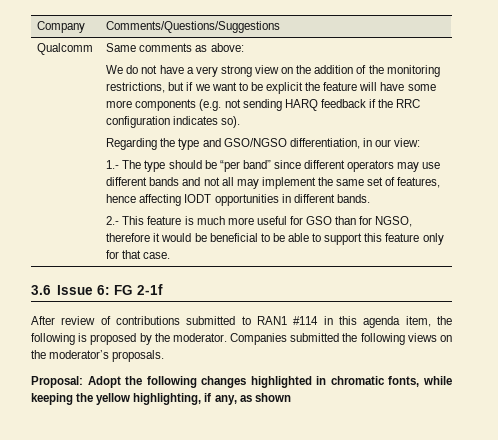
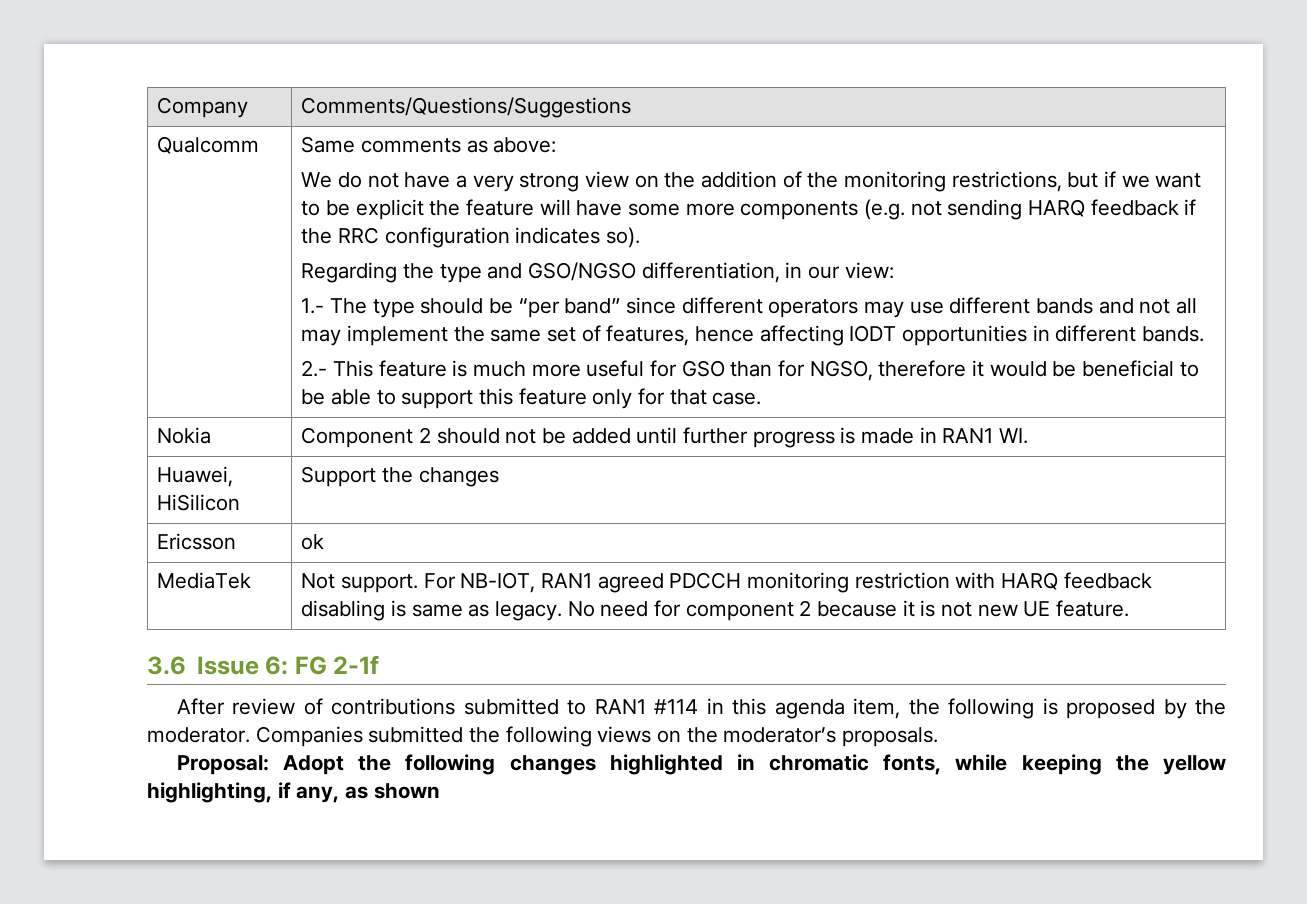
(171, 255) none -> [157,427,212,444] [301,427,1028,448] [157,466,234,487] [157,494,241,511] [301,466,499,487] [157,533,237,550] [301,534,325,550] [157,572,252,589] [301,572,1152,593] [301,600,1129,621] // Nokia | Component 2 should not be added until further progress is made in RAN1 WI. // Huawei, HiSilicon | Support the changes // Ericsson | ok // MediaTek | Not support. For NB-IOT, RAN1 agreed PDCCH monitoring restriction with HARQ feedback disabling is same as legacy. No need for component 2 because it is not new UE feature.

